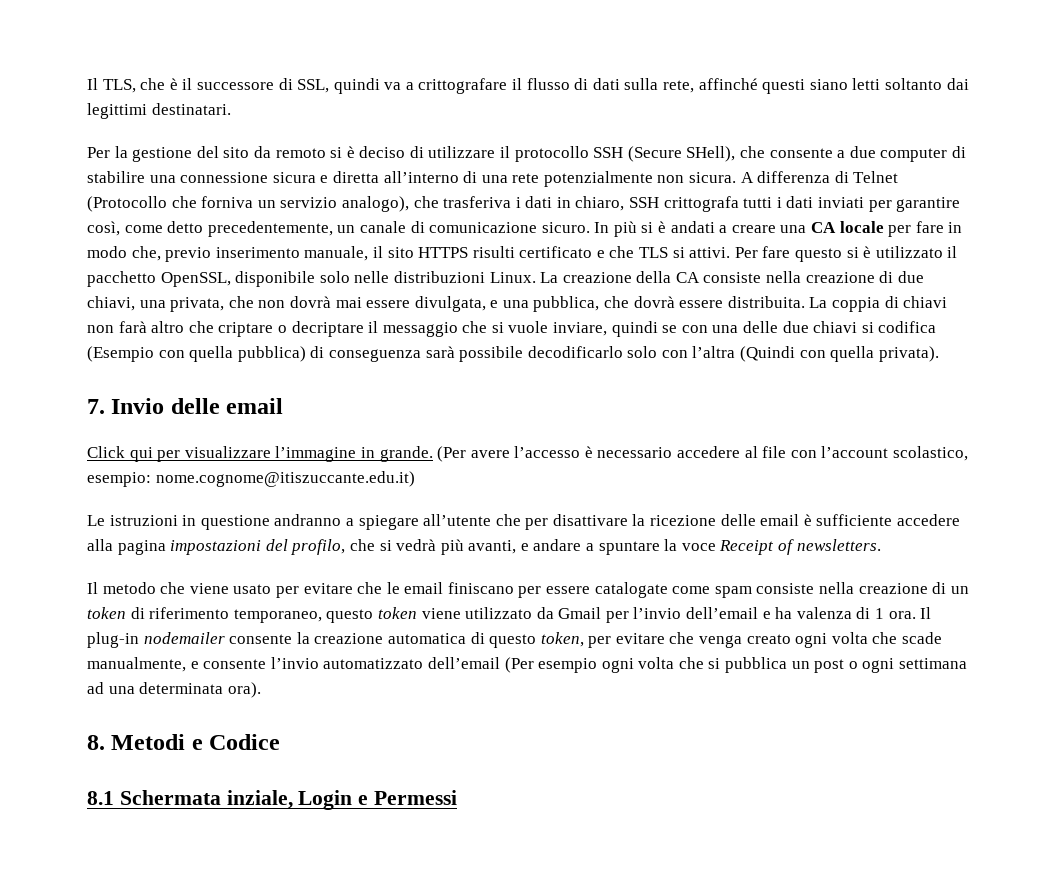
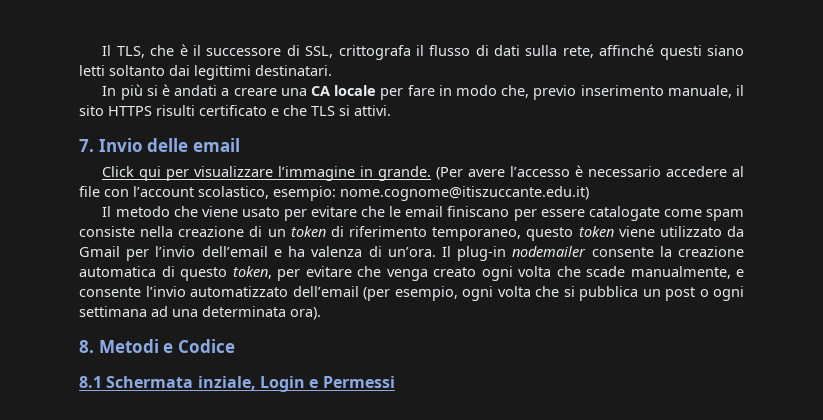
[333,78,508,94] quindi va a crittografare -> [338,45,411,60] crittografa
[87,146,966,162] [87,171,899,187] [87,196,961,212] [87,221,590,237] Per la gestione del sito da remoto si è deciso di utilizzare il protocollo SSH (Secure SHell), che consente a due computer di stabilire una connessione sicura e diretta all’interno di una rete potenzialmente non sicura. A differenza di Telnet (Protocollo che forniva un servizio analogo), che trasferiva i dati in chiaro, SSH crittografa tutti i dati inviati per garantire così, come detto precedentemente, un canale di comunicazione sicuro. -> (332, 70) none
[734,246,958,262] [87,271,924,287] [87,296,948,312] [87,321,937,337] [87,346,939,362] Per fare questo si è utilizzato il pacchetto OpenSSL, disponibile solo nelle distribuzioni Linux. La creazione della CA consiste nella creazione di due chiavi, una privata, che non dovrà mai essere divulgata, e una pubblica, che dovrà essere distribuita. La coppia di chiavi non farà altro che criptare o decriptare il messaggio che si vuole inviare, quindi se con una delle due chiavi si codifica (Esempio con quella pubblica) di conseguenza sarà possibile decodificarlo solo con l’altra (Quindi con quella privata). -> (391, 110) none
[87,514,961,530] [87,539,881,555] // Le istruzioni in questione andranno a spiegare all’utente che per disattivare la ricezione delle email è sufficiente accedere alla pagina impostazioni del profilo, che si vedrà più avanti, e andare a spuntare la voce Receipt of newsletters. -> (589, 193) none
[875,608,916,619] 1 ora. -> [387,247,436,257] un’ora.
[504,657,598,673] (Per esempio -> [363,286,458,301] (per esempio,

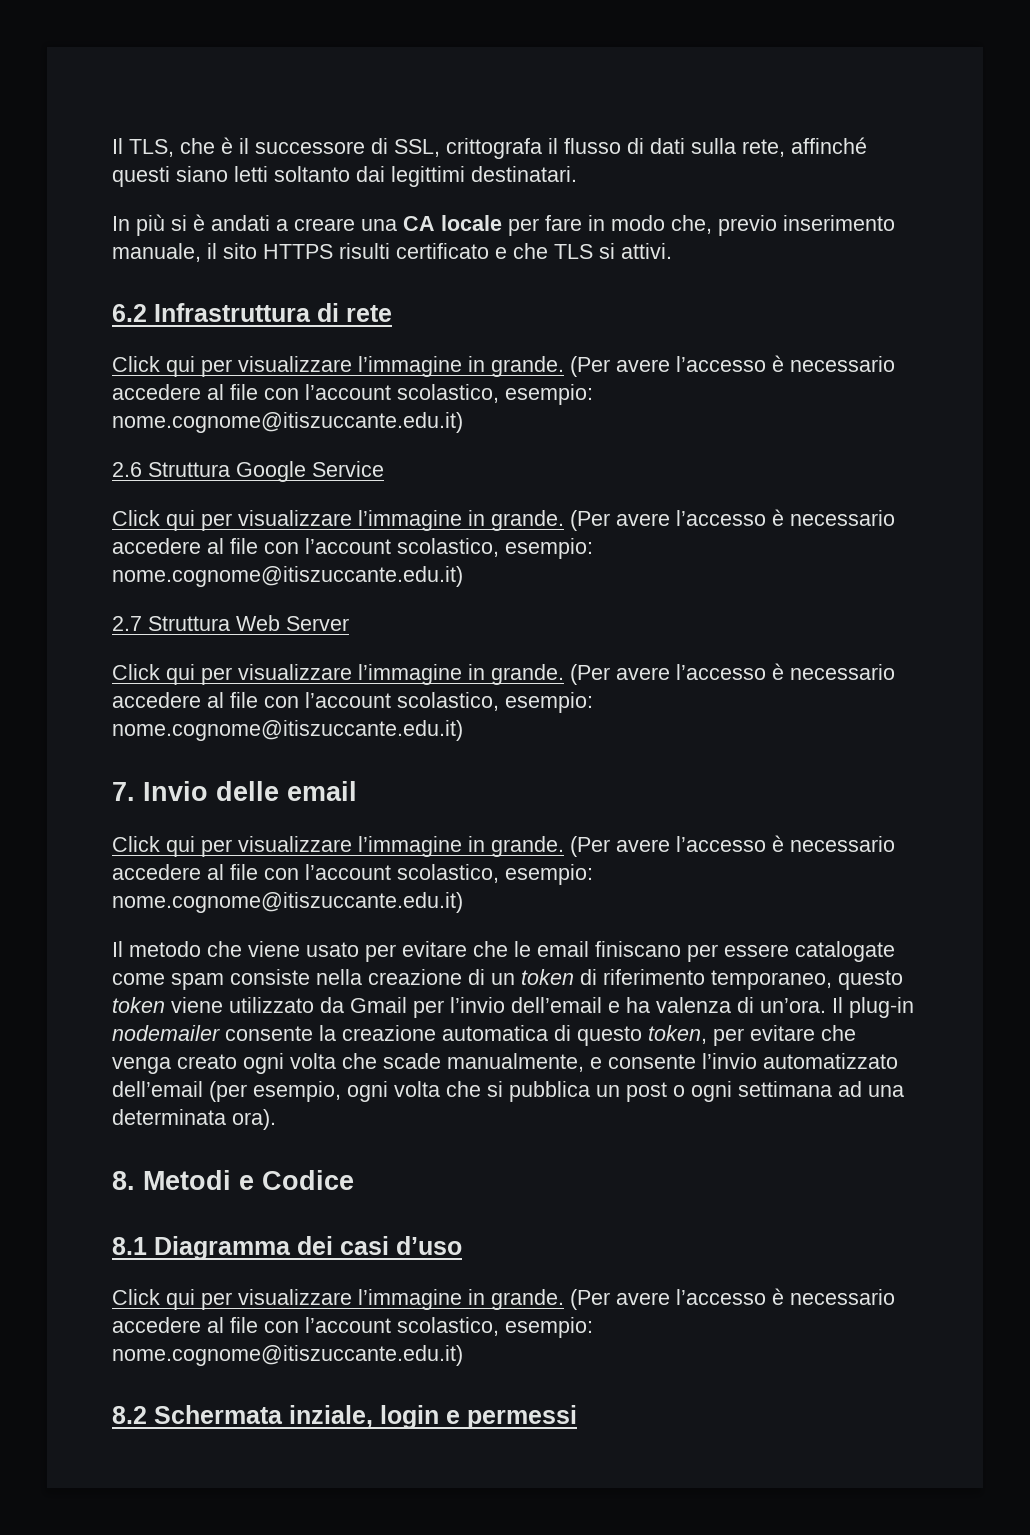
(391, 110) none -> [112,303,392,322] [112,355,895,377] [112,384,593,405] [112,412,463,433] [112,461,384,482] [112,509,895,531] [112,538,593,559] [112,566,463,587] [112,615,349,631] [112,663,895,685] [112,692,593,713] [112,720,463,741] // 6.2 Infrastruttura di rete // Click qui per visualizzare l’immagine in grande. (Per avere l’accesso è necessario accedere al file con l’account scolastico, esempio: nome.cognome@itiszuccante.edu.it) // 2.6 Struttura Google Service // Click qui per visualizzare l’immagine in grande. (Per avere l’accesso è necessario accedere al file con l’account scolastico, esempio: nome.cognome@itiszuccante.edu.it) // 2.7 Struttura Web Server // Click qui per visualizzare l’immagine in grande. (Per avere l’accesso è necessario accedere al file con l’account scolastico, esempio: nome.cognome@itiszuccante.edu.it)
[106,376,395,392] Schermata inziale, Login e Permessi -> [154,1236,462,1260] [112,1288,895,1310] [112,1317,593,1338] [112,1345,463,1366] [112,1405,577,1429] Diagramma dei casi d’uso // Click qui per visualizzare l’immagine in grande. (Per avere l’accesso è necessario accedere al file con l’account scolastico, esempio: nome.cognome@itiszuccante.edu.it) // 8.2 Schermata inziale, login e permessi

